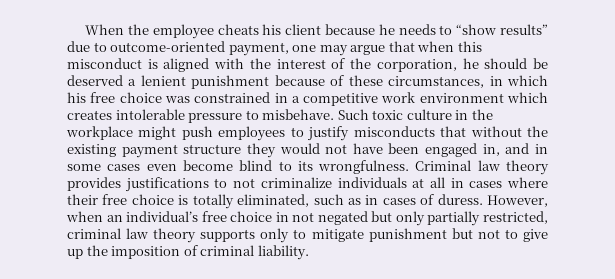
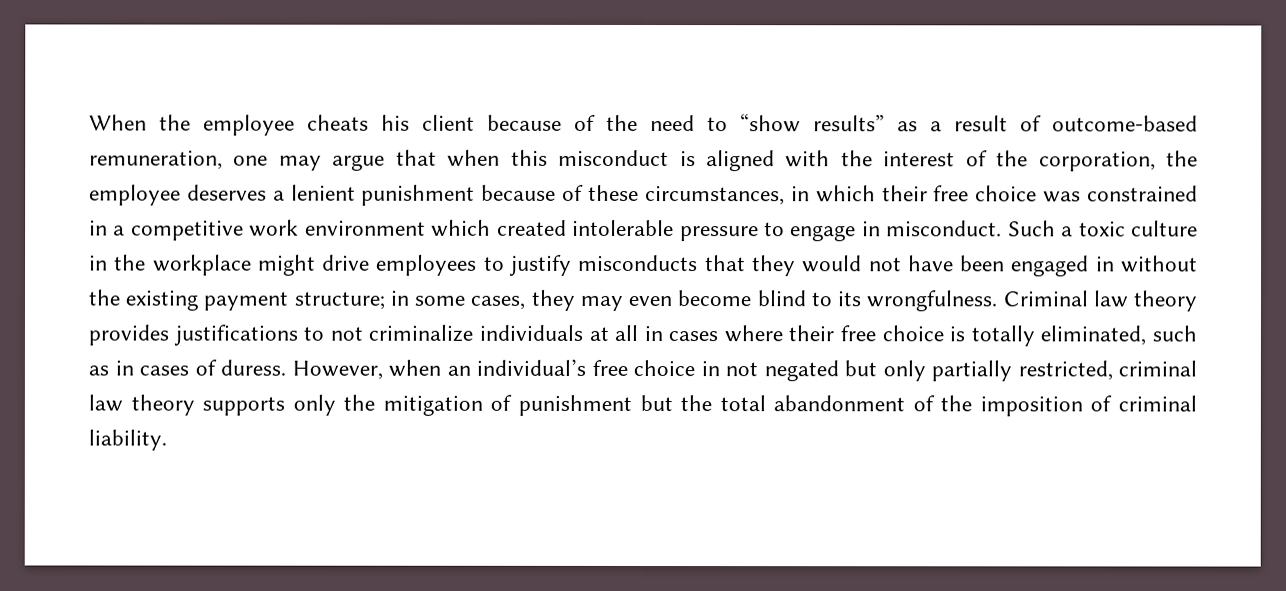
[378,24,548,35] [67,41,289,56] he needs to “show results” due to outcome-oriented payment, -> [574,113,1198,133] [89,150,223,170] of the need to “show results” as a result of outcome-based remuneration,
[462,58,549,69] [67,75,123,86] he should be deserved -> [1166,150,1198,167] [89,184,267,206] the employee deserves
[67,92,86,103] his -> [881,185,928,202] their
[67,110,112,120] creates -> [496,219,567,236] created
[262,109,369,120] misbehave. Such -> [790,220,1074,242] engage in misconduct. Such a
[181,126,213,140] push -> [322,254,371,271] drive
[470,126,548,137] [67,144,242,158] without the existing payment structure -> (746, 263) none
[482,143,548,156] [67,164,141,171] in, and in some cases -> [1095,255,1198,273] [88,289,623,311] in without the existing payment structure; in some cases, they may
[293,228,548,242] [67,249,83,259] to mitigate punishment but not to give up -> [343,394,935,416] the mitigation of punishment but the total abandonment of

